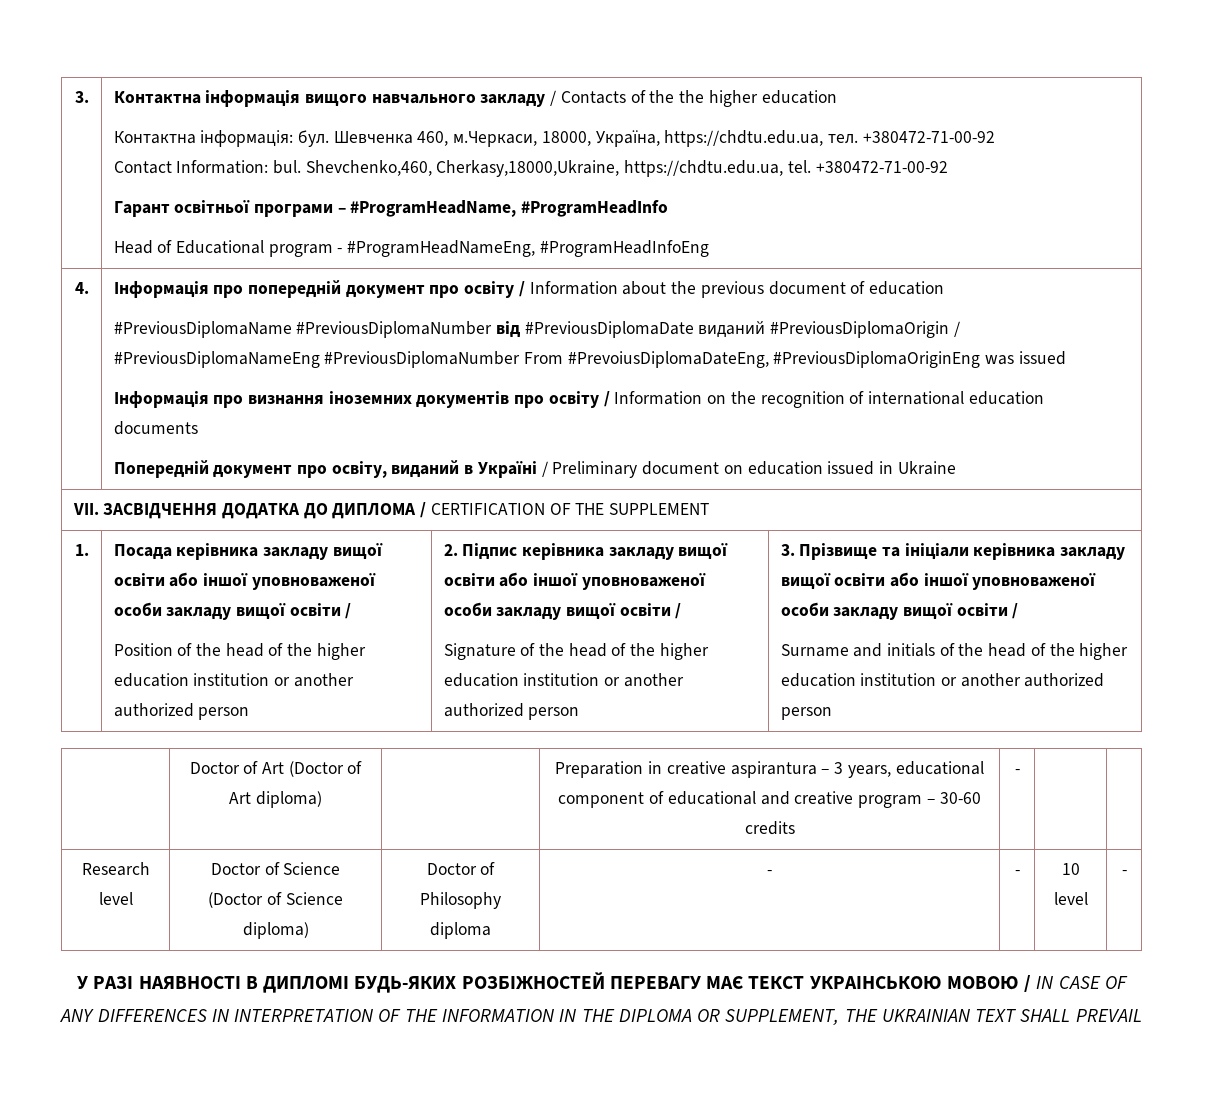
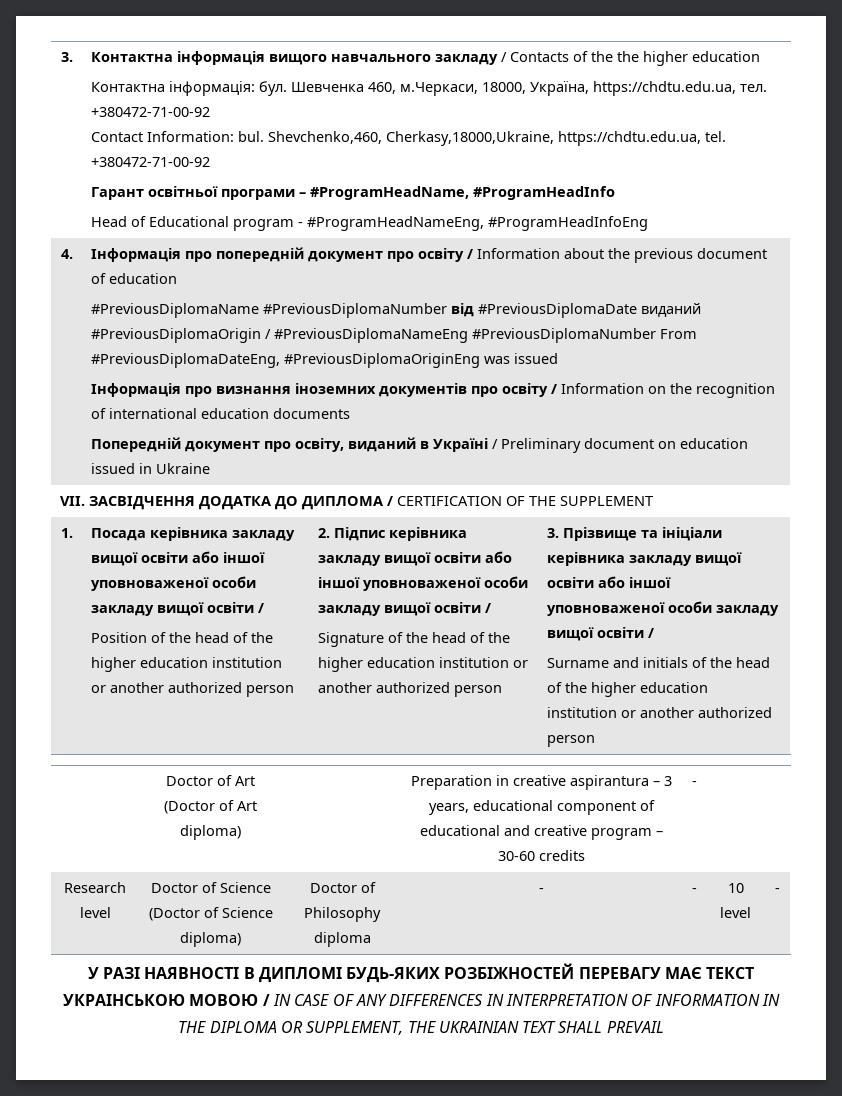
[567,351,769,368] #PrevoiusDiplomaDateEng, -> [91,353,281,368] #PreviousDiplomaDateEng,
[404,1009,438,1022] THE -> (653, 1000) none

